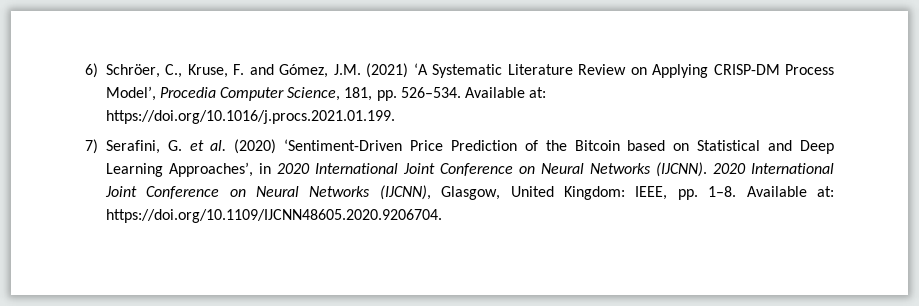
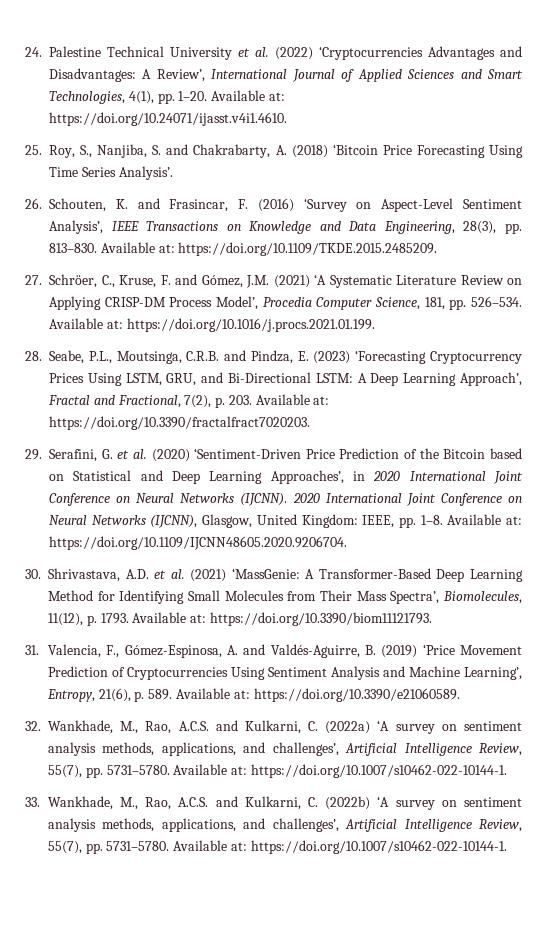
[85,63,98,78] 6) -> [25,46,522,60] [49,68,524,82] [49,90,285,104] [49,112,287,126] [25,144,523,158] [49,166,173,180] [25,198,522,212] [49,220,522,234] [49,242,438,256] [25,275,42,285] 24. Palestine Technical University et al. (2022) ‘Cryptocurrencies Advantages and Disadvantages: A Review’, International Journal of Applied Sciences and Smart Technologies, 4(1), pp. 1–20. Available at: https://doi.org/10.24071/ijasst.v4i1.4610. // 25. Roy, S., Nanjiba, S. and Chakrabarty, A. (2018) ‘Bitcoin Price Forecasting Using Time Series Analysis’. // 26. Schouten, K. and Frasincar, F. (2016) ‘Survey on Aspect-Level Sentiment Analysis’, IEEE Transactions on Knowledge and Data Engineering, 28(3), pp. 813–830. Available at: https://doi.org/10.1109/TKDE.2015.2485209. // 27.
[85,139,98,154] 7) -> [25,350,522,364] [49,372,522,386] [48,394,330,408] [49,416,310,430] [25,449,42,460] 28. Seabe, P.L., Moutsinga, C.R.B. and Pindza, E. (2023) ‘Forecasting Cryptocurrency Prices Using LSTM, GRU, and Bi-Directional LSTM: A Deep Learning Approach’, Fractal and Fractional, 7(2), p. 203. Available at: https://doi.org/10.3390/fractalfract7020203. // 29.
(442, 216) none -> [25,568,523,582] [48,590,522,604] [48,612,432,626] [25,644,522,658] [47,666,522,680] [46,688,460,702] [25,720,522,734] [48,742,522,756] [48,764,507,778] [25,796,522,810] [47,818,522,832] [47,840,507,854] // 30. Shrivastava, A.D. et al. (2021) ‘MassGenie: A Transformer-Based Deep Learning Method for Identifying Small Molecules from Their Mass Spectra’, Biomolecules, 11(12), p. 1793. Available at: https://doi.org/10.3390/biom11121793. // 31. Valencia, F., Gómez-Espinosa, A. and Valdés-Aguirre, B. (2019) ‘Price Movement Prediction of Cryptocurrencies Using Sentiment Analysis and Machine Learning’, Entropy, 21(6), p. 589. Available at: https://doi.org/10.3390/e21060589. // 32. Wankhade, M., Rao, A.C.S. and Kulkarni, C. (2022a) ‘A survey on sentiment analysis methods, applications, and challenges’, Artificial Intelligence Review, 55(7), pp. 5731–5780. Available at: https://doi.org/10.1007/s10462-022-10144-1. // 33. Wankhade, M., Rao, A.C.S. and Kulkarni, C. (2022b) ‘A survey on sentiment analysis methods, applications, and challenges’, Artificial Intelligence Review, 55(7), pp. 5731–5780. Available at: https://doi.org/10.1007/s10462-022-10144-1.

